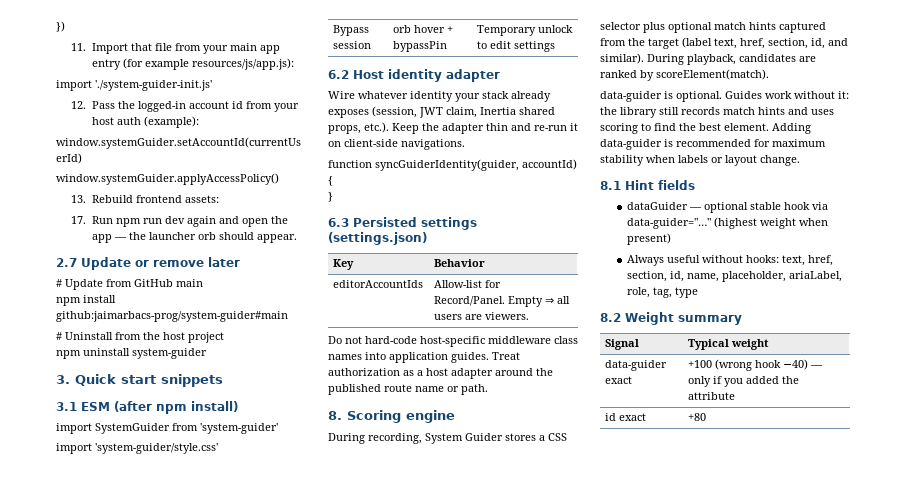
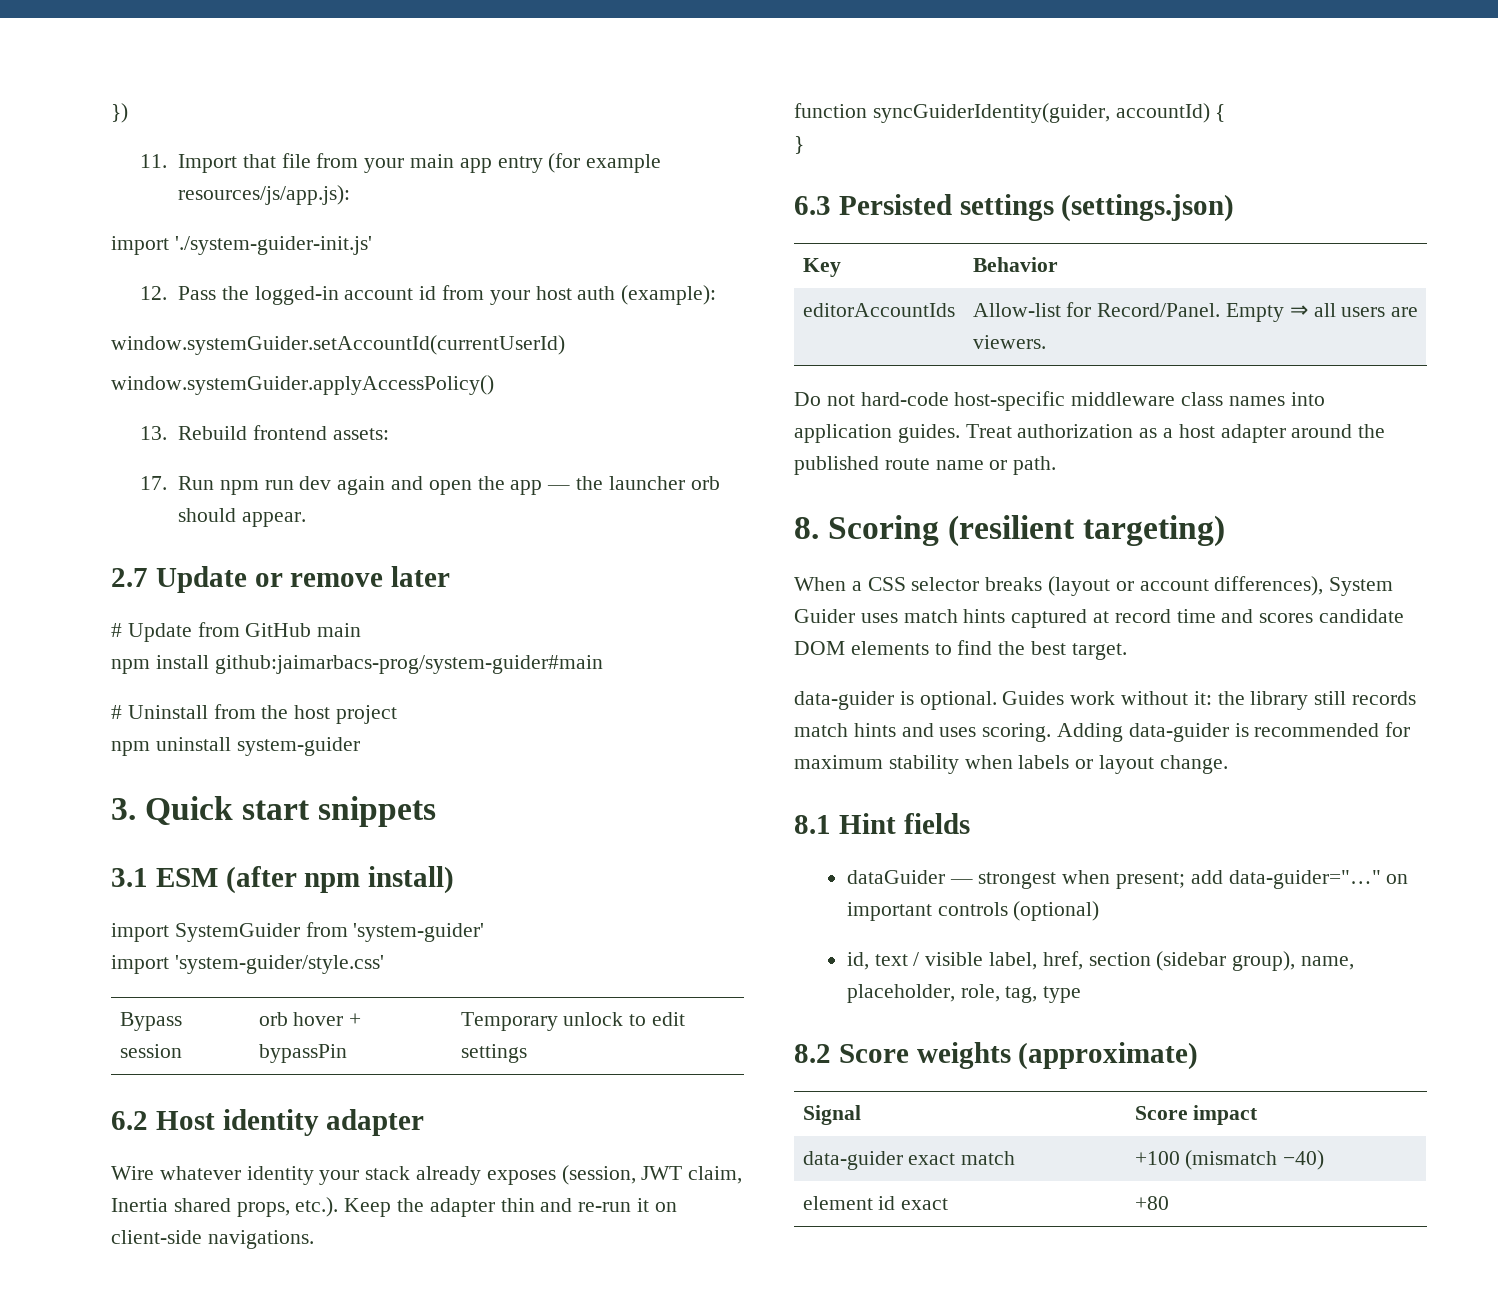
[406,410,455,423] [328,433,567,444] [600,22,826,33] [600,37,848,49] [600,53,816,65] [600,69,769,81] engine // During recording, System Guider stores a CSS selector plus optional match hints captured from the target (label text, href, section, id, and similar). During playback, candidates are ranked by scoreElement(match). -> [948,515,1226,547] [794,576,1394,596] [794,609,1405,628] [794,640,1127,660] (resilient targeting) // When a CSS selector breaks (layout or account differences), System Guider uses match hints captured at record time and scores candidate DOM elements to find the best target.
[600,123,769,134] scoring to find the best element. -> [982,723,1052,742] scoring.
[704,202,829,213] [627,217,829,229] [627,233,672,245] [627,255,834,266] [627,271,685,282] optional stable hook via data-guider="…" (highest weight when present) // Always useful without hooks: text, href, section, id, -> [978,870,1409,889] [846,901,1100,921] [846,951,1296,971] strongest when present; add data-guider="…" on important controls (optional) // id, text / visible label, href, section (sidebar group),
[789,271,843,282] ariaLabel, -> (955, 993) none
[625,312,742,325] Weight summary -> [838,1042,1199,1070] Score weights (approximate)
[688,339,770,350] Typical weight -> [1134,1105,1259,1125] Score impact
(633, 380) none -> [961,1151,1016,1165] match
[715,359,782,371] (wrong hook -> [1185,1150,1278,1170] (mismatch
[810,365,824,368] [688,376,800,387] [688,392,736,400] — only if you added the attribute // -> [802,1196,873,1210] // element

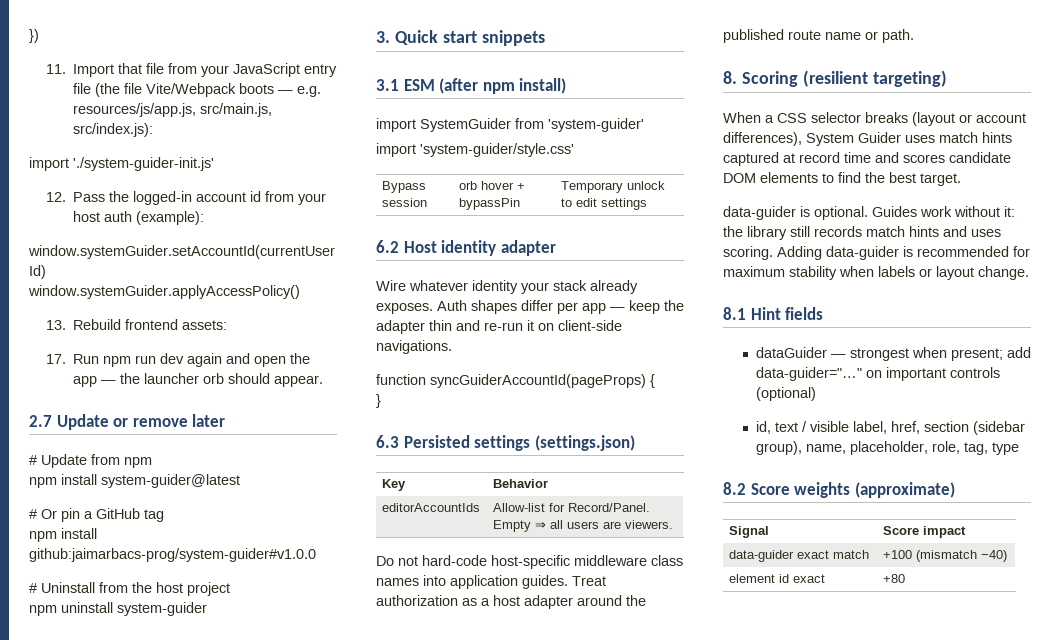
[409,153,662,173] [177,185,350,205] main app entry (for example resources/js/app.js): -> [233,63,338,77] [73,83,322,97] [73,103,273,117] [73,123,154,137] JavaScript entry file (the file Vite/Webpack boots — e.g. resources/js/app.js, src/main.js, src/index.js):
[245,623,362,637] [111,655,603,674] GitHub main // npm install github:jaimarbacs-prog/system-guider#main -> [124,457,152,468] [29,474,240,488] [29,508,164,522] [29,528,97,542] [29,548,316,562] npm // npm install system-guider@latest // # Or pin a GitHub tag // npm install github:jaimarbacs-prog/system-guider#v1.0.0
[486,1165,743,1185] [111,1197,392,1217] exposes (session, JWT claim, Inertia shared props, etc.). Keep -> [376,300,660,314] exposes. Auth shapes differ per app — keep
[872,103,1210,123] syncGuiderIdentity(guider, accountId) -> [430,374,646,388] syncGuiderAccountId(pageProps)

